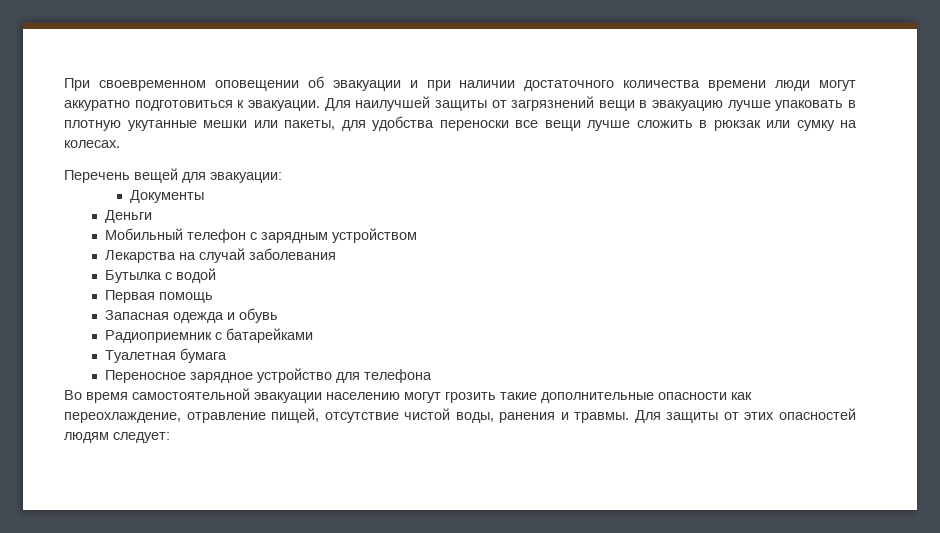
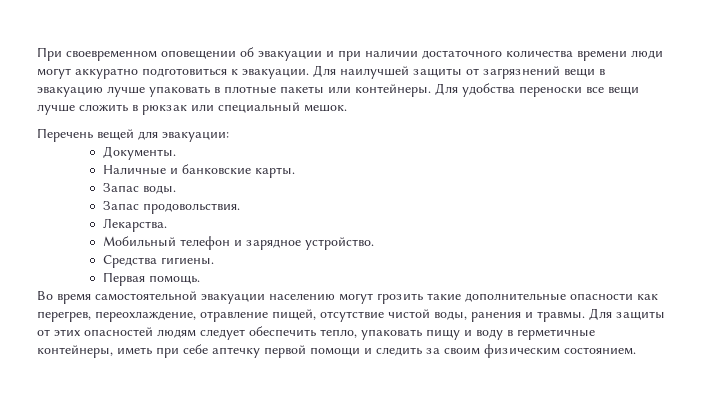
[64,120,366,131] плотную укутанные мешки или пакеты, для -> [224,83,458,97] плотные пакеты или контейнеры. Для
[796,120,857,131] [64,140,120,148] сумку на колесах. -> [218,102,347,113] специальный мешок.
[129,190,204,203] [104,210,152,223] [104,228,417,243] [104,248,336,263] [104,268,216,283] [104,290,213,303] [104,308,278,323] [104,328,313,343] [104,348,227,363] [104,368,432,383] Документы // Деньги // Мобильный телефон с зарядным устройством // Лекарства на случай заболевания // Бутылка с водой // Первая помощь // Запасная одежда и обувь // Радиоприемник с батарейками // Туалетная бумага // Переносное зарядное устройство для телефона -> [102,146,176,160] [102,164,295,178] [102,183,176,194] [102,201,240,214] [102,218,167,232] [102,236,374,250] [102,255,214,268] [102,272,200,286] Документы. // Наличные и банковские карты. // Запас воды. // Запас продовольствия. // Лекарства. // Мобильный телефон и зарядное устройство. // Средства гигиены. // Первая помощь.
(752, 396) none -> [37,311,91,322] перегрев,
[113,432,170,443] следует: -> [200,326,595,340] [37,344,636,358] следует обеспечить тепло, упаковать пищу и воду в герметичные контейнеры, иметь при себе аптечку первой помощи и следить за своим физическим состоянием.

